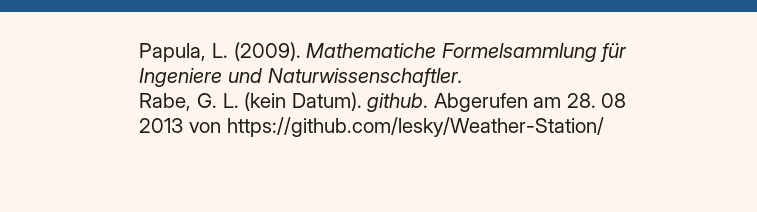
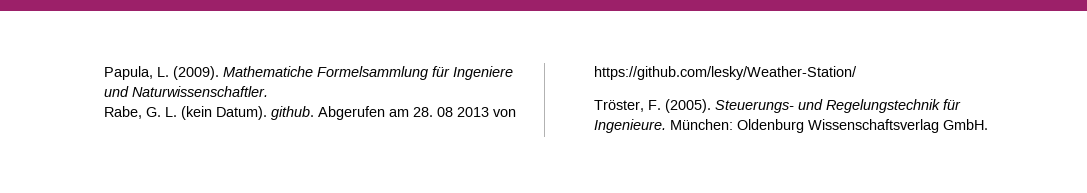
(604, 127) none -> [594,99,962,113] [594,119,989,133] // Tröster, F. (2005). Steuerungs- und Regelungstechnik für Ingenieure. München: Oldenburg Wissenschaftsverlag GmbH.

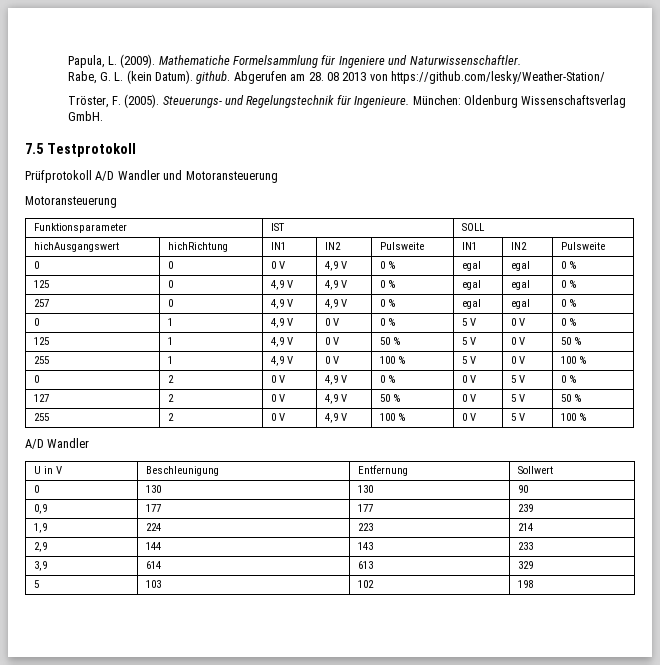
(989, 124) none -> [25,143,136,157] [25,170,278,183] [25,196,117,208] [34,223,128,233] [271,223,286,231] [462,223,486,231] [34,242,120,252] [168,242,229,252] [271,242,287,250] [325,242,342,250] [380,242,425,250] [462,242,478,250] [511,242,528,250] [561,242,606,250] [34,261,40,269] [168,261,174,269] [271,261,286,269] [325,261,348,271] [380,261,396,269] [462,261,482,271] [511,261,531,271] [561,261,577,269] [34,280,50,288] [168,280,174,288] [271,280,294,290] [325,280,348,290] [380,280,396,288] [462,280,482,290] [511,280,531,290] [561,280,577,288] [34,299,50,307] [168,299,174,307] [271,299,294,309] [325,299,348,309] [380,299,396,307] [462,299,482,309] [511,299,531,309] [561,299,577,307] [34,318,40,326] [168,318,174,326] [271,318,294,328] [325,318,340,326] [380,318,396,326] [462,318,477,326] [511,318,526,326] [561,318,577,326] [34,337,50,345] [168,337,174,345] [271,337,294,347] [325,337,340,345] [380,337,401,345] [462,337,477,345] [511,337,526,345] [561,337,582,345] [34,356,50,364] [168,356,174,364] [271,356,294,366] [325,356,340,364] [380,356,406,364] [462,356,477,364] [511,356,526,364] [561,356,587,364] [34,375,40,383] [168,375,175,383] [271,375,286,383] [325,375,348,385] [380,375,396,383] [462,375,477,383] [511,375,526,383] [561,375,577,383] [34,394,50,402] [168,394,175,402] [271,394,286,402] [325,394,348,404] [380,394,401,402] [462,394,477,402] [511,394,526,402] [561,394,582,402] [34,413,50,421] [168,413,175,421] [271,413,286,421] [325,413,348,423] [380,413,406,421] [462,413,477,421] [511,413,526,421] [561,413,587,421] [25,438,90,449] [34,466,63,474] [146,466,220,476] [358,465,409,476] [518,466,554,474] [34,485,40,493] [146,485,162,493] [358,485,374,493] [518,485,529,493] [34,504,48,514] [146,504,162,512] [358,504,374,512] [518,504,534,512] [34,523,48,533] [146,523,162,531] [358,523,374,531] [518,523,534,531] [34,542,48,552] [146,542,162,550] [358,542,374,550] [518,542,534,550] [34,561,48,571] [146,561,162,569] [358,561,374,569] [518,561,534,569] [34,580,40,588] [146,580,162,588] [358,580,375,588] [518,580,534,588] // 7.5 Testprotokoll // Prüfprotokoll A/D Wandler und Motoransteuerung // Motoransteuerung // Funktionsparameter | IST | SOLL // hichAusgangswert | hichRichtung | IN1 | IN2 | Pulsweite | IN1 | IN2 | Pulsweite // 0 | 0 | 0 V | 4,9 V | 0 % | egal | egal | 0 % // 125 | 0 | 4,9 V | 4,9 V | 0 % | egal | egal | 0 % // 257 | 0 | 4,9 V | 4,9 V | 0 % | egal | egal | 0 % // 0 | 1 | 4,9 V | 0 V | 0 % | 5 V | 0 V | 0 % // 125 | 1 | 4,9 V | 0 V | 50 % | 5 V | 0 V | 50 % // 255 | 1 | 4,9 V | 0 V | 100 % | 5 V | 0 V | 100 % // 0 | 2 | 0 V | 4,9 V | 0 % | 0 V | 5 V | 0 % // 127 | 2 | 0 V | 4,9 V | 50 % | 0 V | 5 V | 50 % // 255 | 2 | 0 V | 4,9 V | 100 % | 0 V | 5 V | 100 % // A/D Wandler // U in V | Beschleunigung | Entfernung | Sollwert // 0 | 130 | 130 | 90 // 0,9 | 177 | 177 | 239 // 1,9 | 224 | 223 | 214 // 2,9 | 144 | 143 | 233 // 3,9 | 614 | 613 | 329 // 5 | 103 | 102 | 198

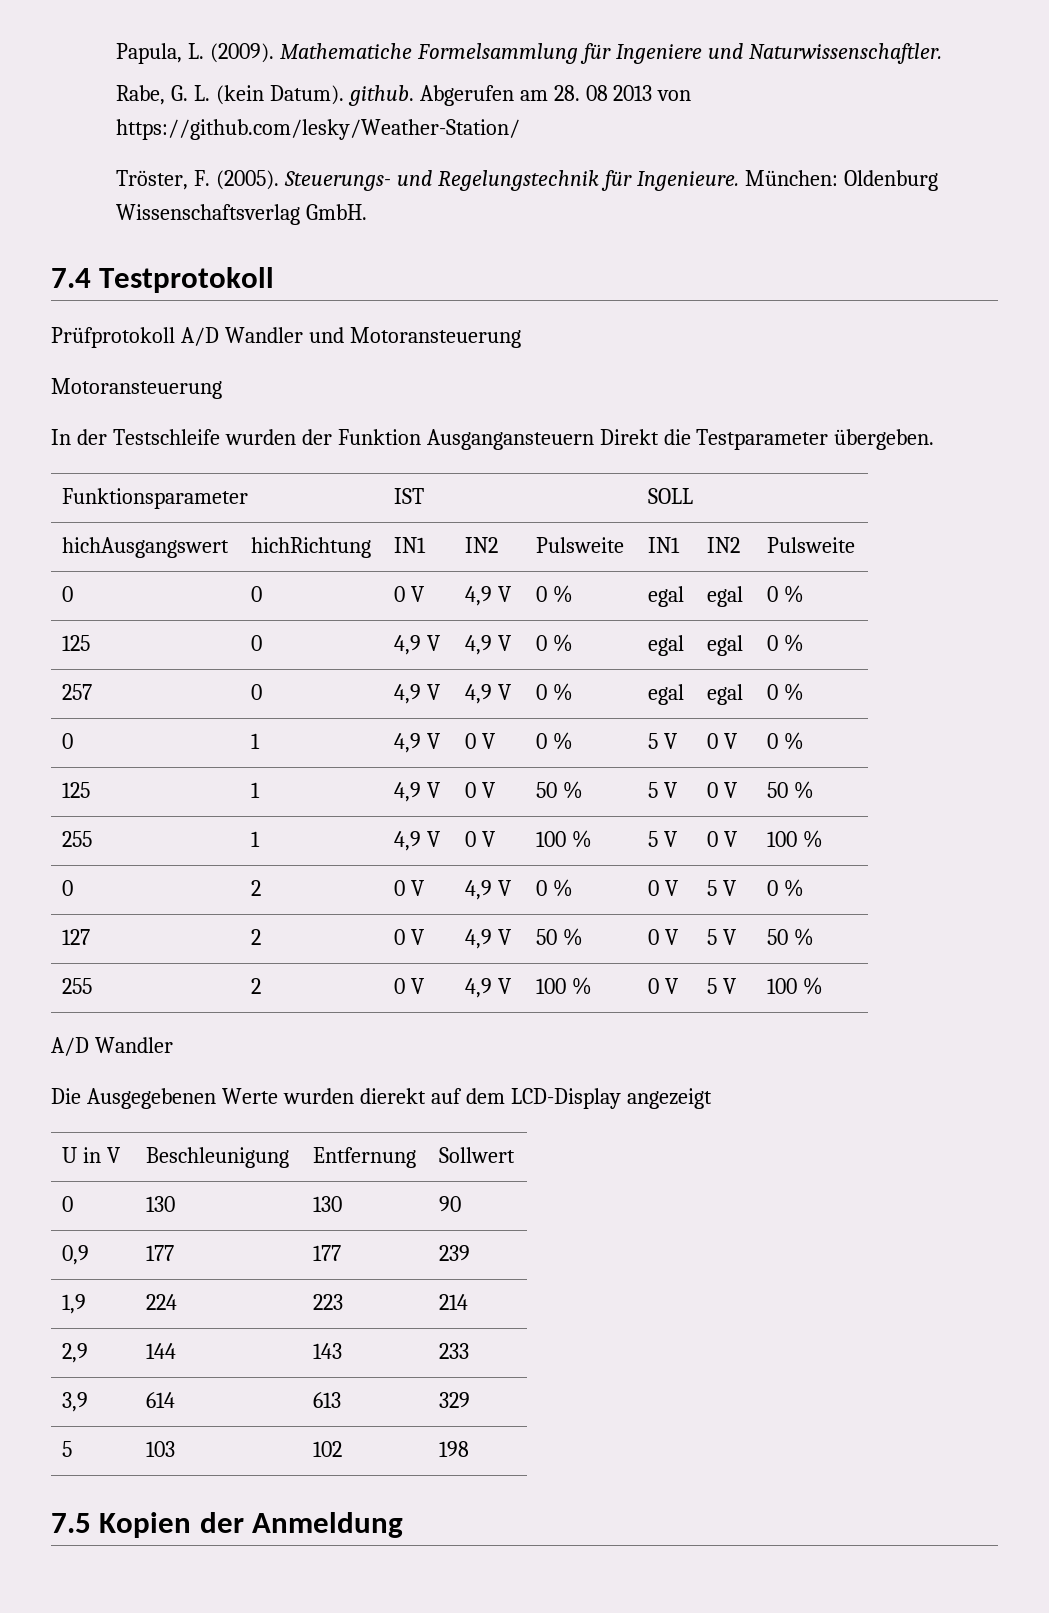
[25,143,44,154] 7.5 -> [51,268,91,288] 7.4
(117, 202) none -> [51,429,935,450] // In der Testschleife wurden der Funktion Ausgangansteuern Direkt die Testparameter übergeben.
(90, 443) none -> [51,1088,712,1109] // Die Ausgegebenen Werte wurden dierekt auf dem LCD-Display angezeigt
(534, 584) none -> [51,1512,404,1538] // 7.5 Kopien der Anmeldung

